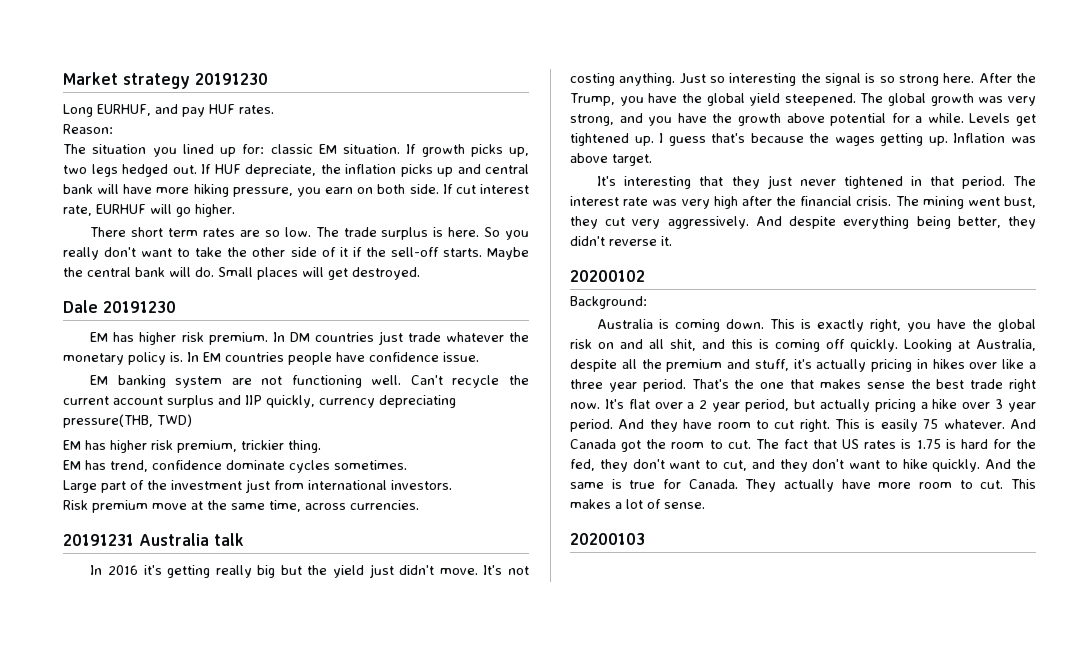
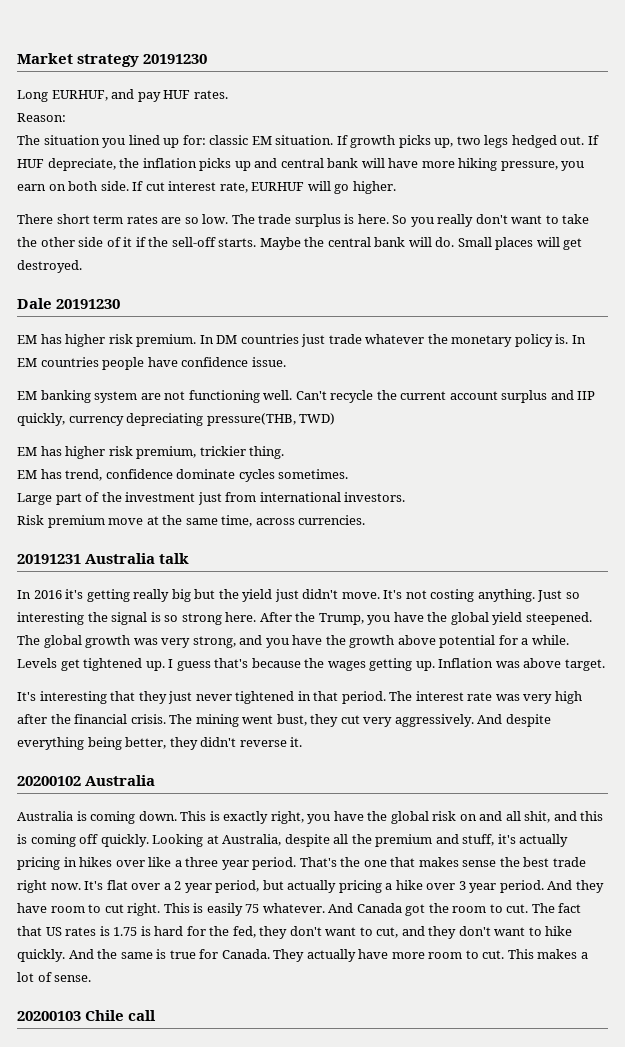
[570,296,647,309] // Background: -> [85,775,156,786] Australia
(645, 539) none -> [85,1010,157,1021] Chile call

